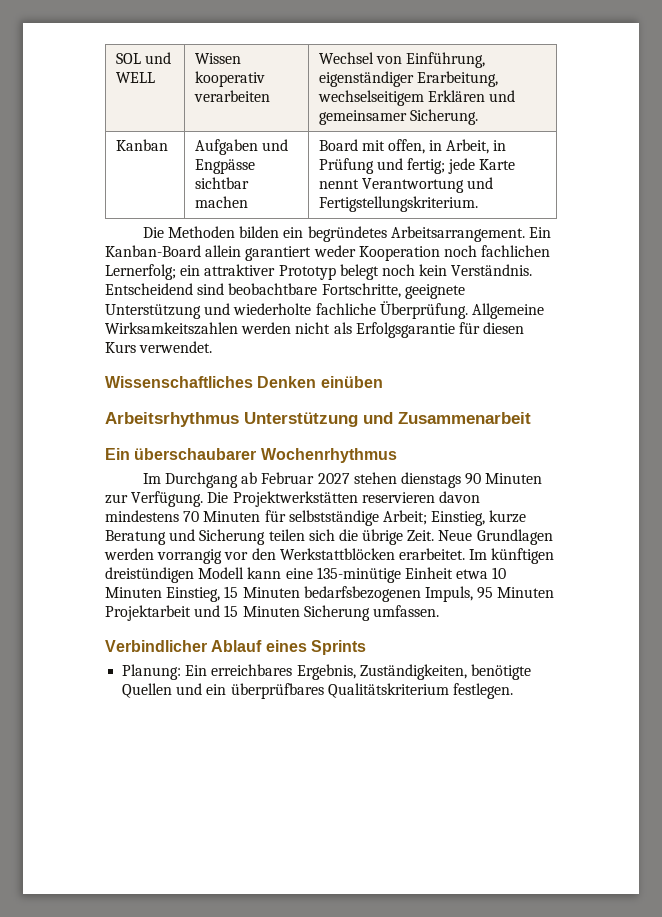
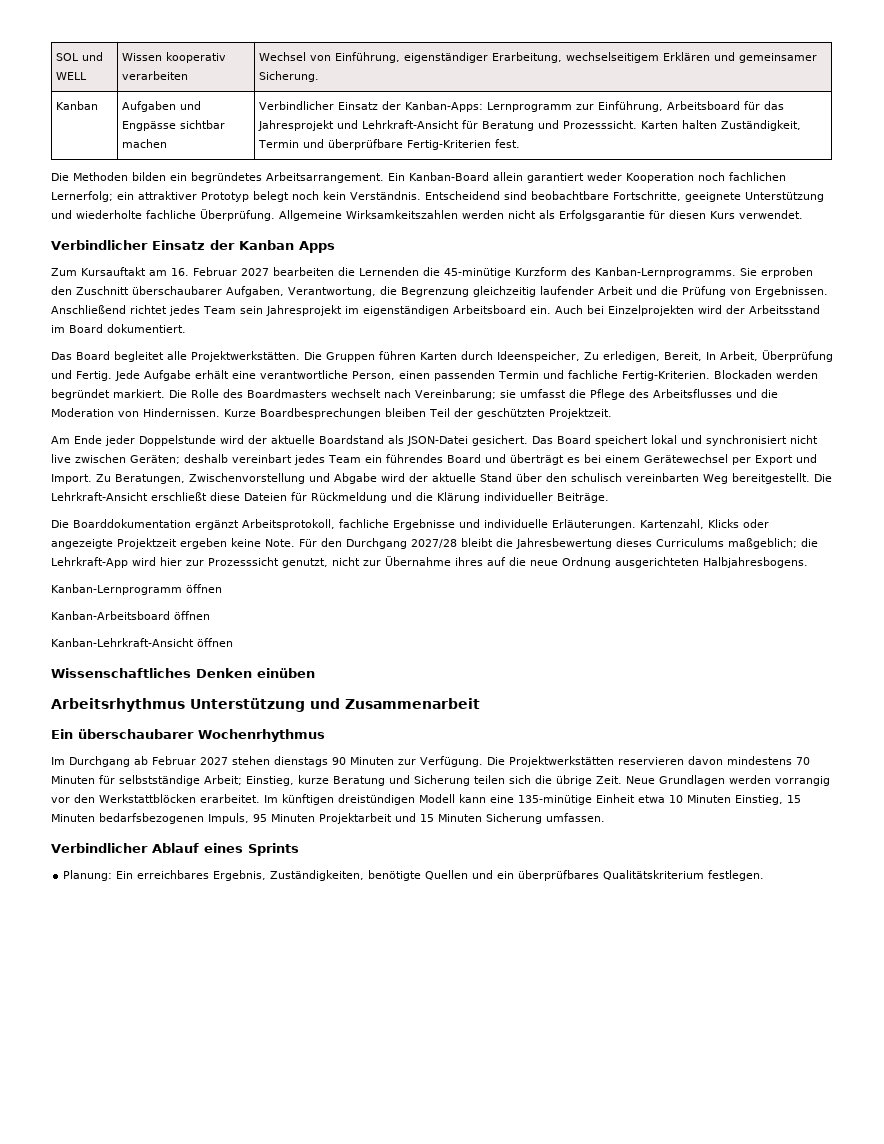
[318,139,507,154] [318,158,516,174] [318,177,493,193] [318,196,478,212] Board mit offen, in Arbeit, in Prüfung und fertig; jede Karte nennt Verantwortung und Fertigstellungskriterium. -> [259,101,785,112] [258,120,802,131] [258,139,521,150] Verbindlicher Einsatz der Kanban-Apps: Lernprogramm zur Einführung, Arbeitsboard für das Jahresprojekt und Lehrkraft-Ansicht für Beratung und Prozesssicht. Karten halten Zuständigkeit, Termin und überprüfbare Fertig-Kriterien fest.
(213, 347) none -> [51,240,335,253] [51,267,813,278] [51,286,828,297] [51,305,820,316] [51,324,186,333] [51,350,833,362] [51,370,818,381] [51,389,778,400] [51,408,612,419] [51,435,818,446] [51,454,817,465] [51,473,832,484] [51,492,609,503] [51,519,769,530] [51,538,818,549] [51,556,808,568] [51,584,222,595] [51,611,210,620] [51,638,233,647] // Verbindlicher Einsatz der Kanban Apps // Zum Kursauftakt am 16. Februar 2027 bearbeiten die Lernenden die 45-minütige Kurzform des Kanban-Lernprogramms. Sie erproben den Zuschnitt überschaubarer Aufgaben, Verantwortung, die Begrenzung gleichzeitig laufender Arbeit und die Prüfung von Ergebnissen. Anschließend richtet jedes Team sein Jahresprojekt im eigenständigen Arbeitsboard ein. Auch bei Einzelprojekten wird der Arbeitsstand im Board dokumentiert. // Das Board begleitet alle Projektwerkstätten. Die Gruppen führen Karten durch Ideenspeicher, Zu erledigen, Bereit, In Arbeit, Überprüfung und Fertig. Jede Aufgabe erhält eine verantwortliche Person, einen passenden Termin und fachliche Fertig-Kriterien. Blockaden werden begründet markiert. Die Rolle des Boardmasters wechselt nach Vereinbarung; sie umfasst die Pflege des Arbeitsflusses und die Moderation von Hindernissen. Kurze Boardbesprechungen bleiben Teil der geschützten Projektzeit. // Am Ende jeder Doppelstunde wird der aktuelle Boardstand als JSON-Datei gesichert. Das Board speichert lokal und synchronisiert nicht live zwischen Geräten; deshalb vereinbart jedes Team ein führendes Board und überträgt es bei einem Gerätewechsel per Export und Import. Zu Beratungen, Zwischenvorstellung und Abgabe wird der aktuelle Stand über den schulisch vereinbarten Weg bereitgestellt. Die Lehrkraft-Ansicht erschließt diese Dateien für Rückmeldung und die Klärung individueller Beiträge. // Die Boarddokumentation ergänzt Arbeitsprotokoll, fachliche Ergebnisse und individuelle Erläuterungen. Kartenzahl, Klicks oder angezeigte Projektzeit ergeben keine Note. Für den Durchgang 2027/28 bleibt die Jahresbewertung dieses Curriculums maßgeblich; die Lehrkraft-App wird hier zur Prozesssicht genutzt, nicht zur Übernahme ihres auf die neue Ordnung ausgerichteten Halbjahresbogens. // Kanban-Lernprogramm öffnen // Kanban-Arbeitsboard öffnen // Kanban-Lehrkraft-Ansicht öffnen

